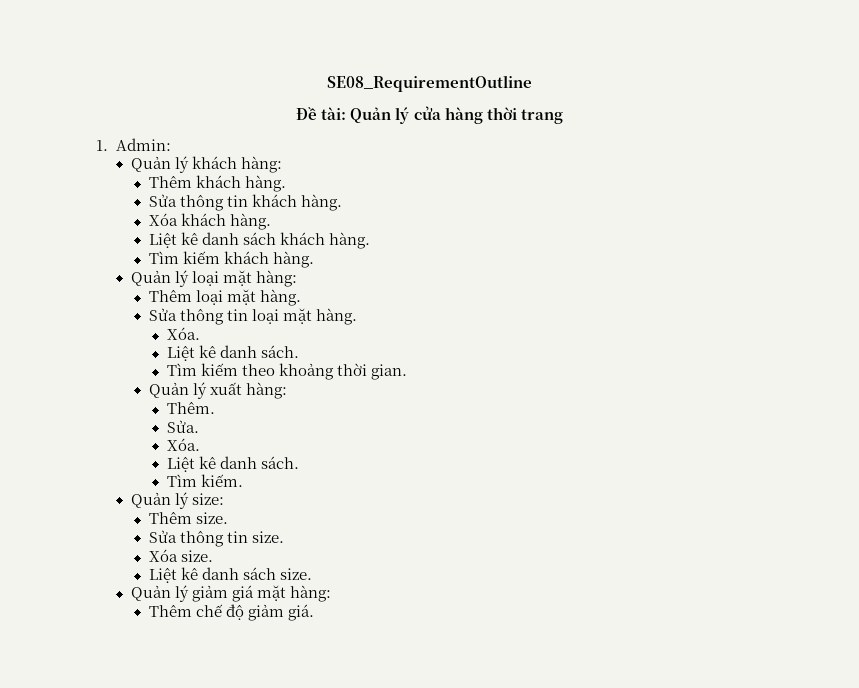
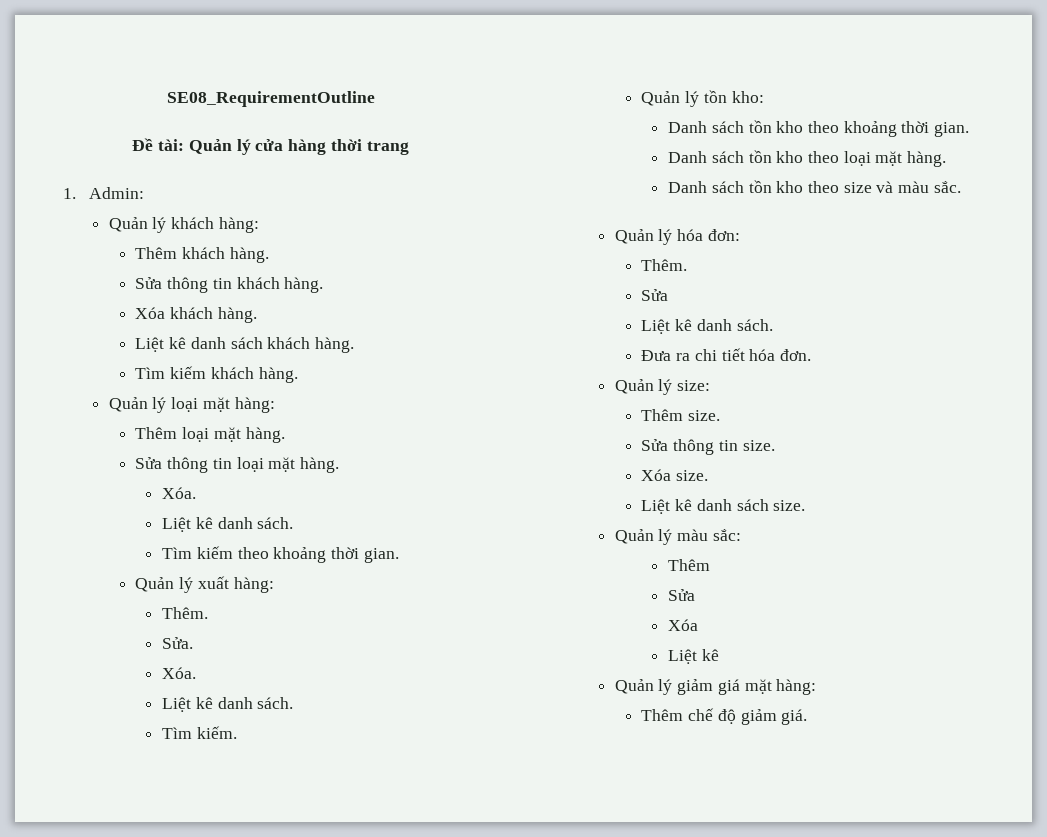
(243, 480) none -> [641,90,764,107] [668,120,970,137] [668,150,947,167] [668,180,961,193] [614,229,740,245] [641,259,688,271] [641,289,669,301] [641,319,773,334] [641,348,811,361] // Quản lý tồn kho: // Danh sách tồn kho theo khoảng thời gian. // Danh sách tồn kho theo loại mặt hàng. // Danh sách tồn kho theo size và màu sắc. // Quản lý hóa đơn: // Thêm. // Sửa // Liệt kê danh sách. // Đưa ra chi tiết hóa đơn.
(312, 574) none -> [614,529,741,545] [668,559,711,571] [668,589,696,601] [668,619,699,631] [668,649,719,664] // Quản lý màu sắc: // Thêm // Sửa // Xóa // Liệt kê

